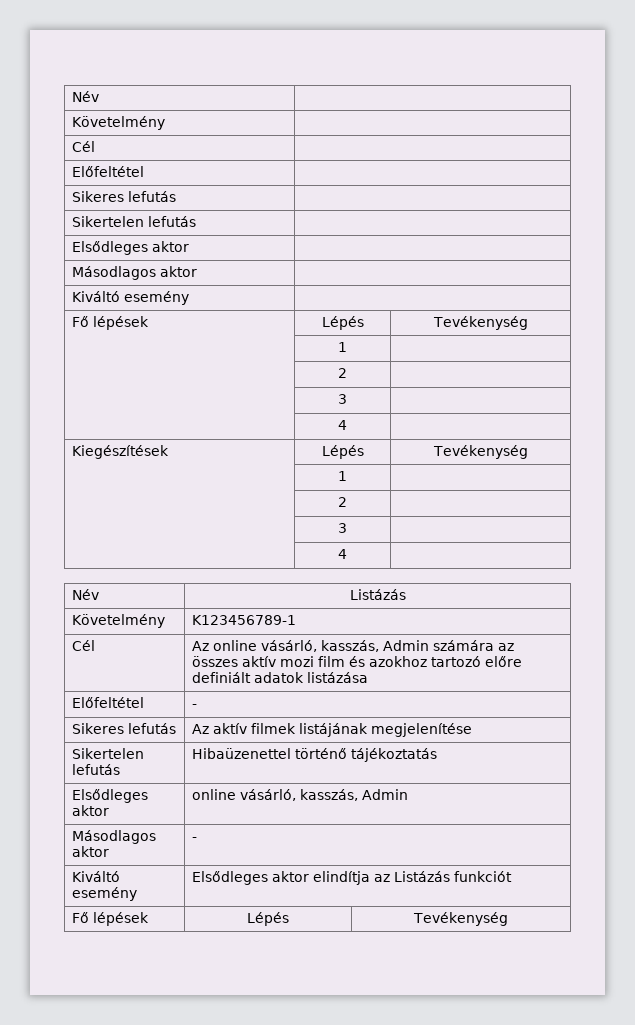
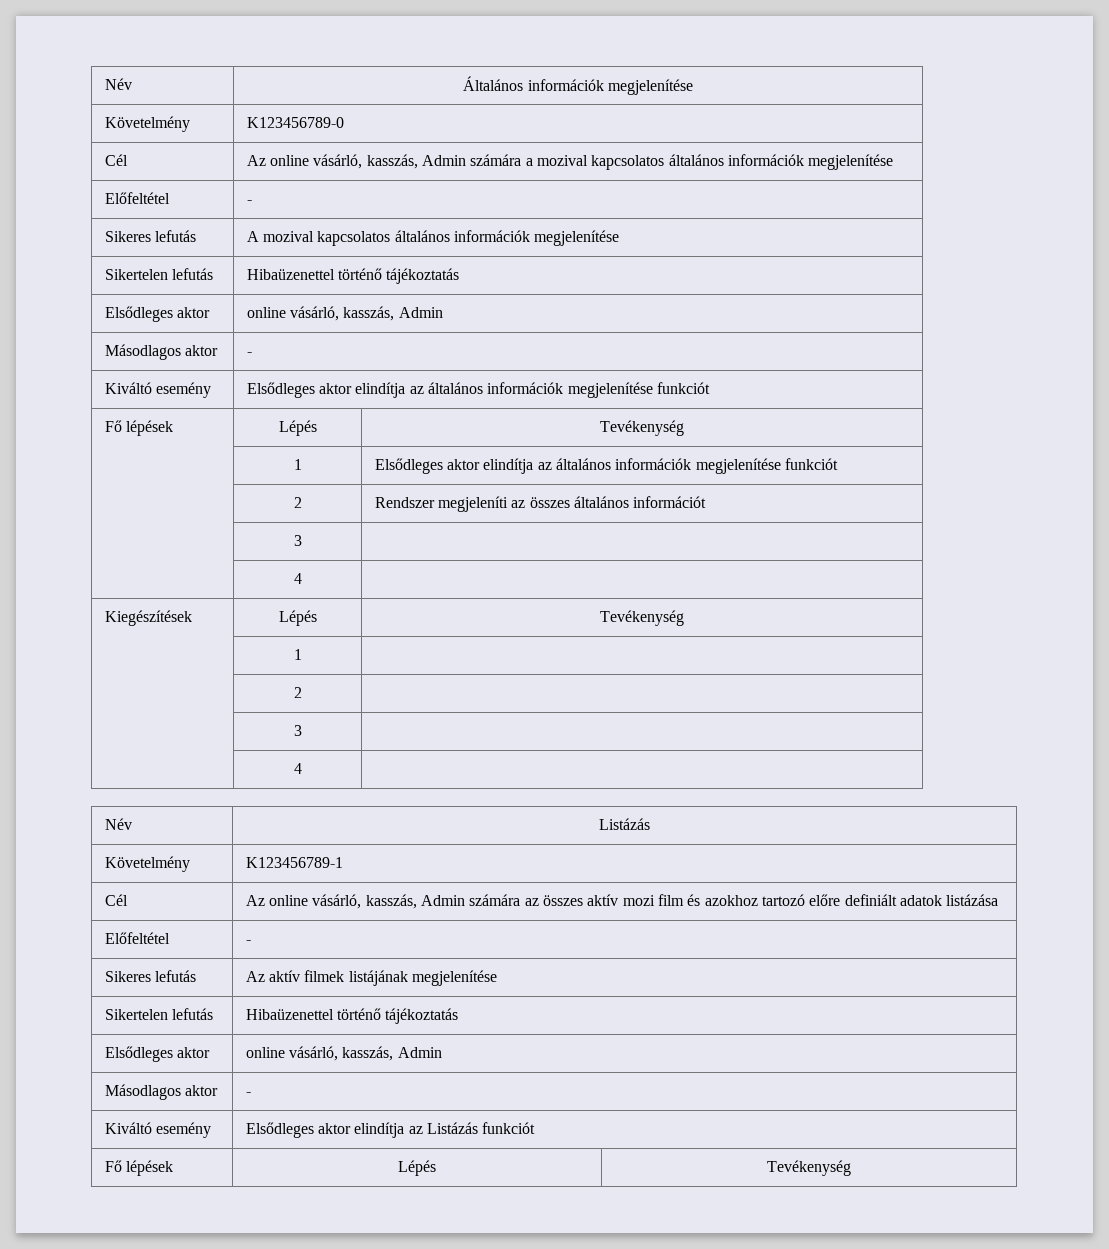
[72,91,100,102] [72,116,166,130] [72,141,96,152] [72,166,145,177] [72,191,177,202] [72,216,197,227] [72,241,190,255] [72,266,198,280] [72,291,190,305] Név | // Követelmény | // Cél | // Előfeltétel | // Sikeres lefutás | // Sikertelen lefutás | // Elsődleges aktor | // Másodlagos aktor | // Kiváltó esemény | -> [104,78,132,90] [463,76,693,95] [104,116,190,132] [246,117,344,128] [104,154,128,166] [246,154,894,170] [104,192,170,204] [246,200,252,204] [104,230,197,242] [246,230,620,246] [104,268,214,280] [246,268,460,284] [104,306,211,322] [246,306,443,321] [104,344,219,360] [246,352,252,356] [104,382,212,398] [246,382,711,398] Név | Általános információk megjelenítése // Követelmény | K123456789-0 // Cél | Az online vásárló, kasszás, Admin számára a mozival kapcsolatos általános információk megjelenítése // Előfeltétel | - // Sikeres lefutás | A mozival kapcsolatos általános információk megjelenítése // Sikertelen lefutás | Hibaüzenettel történő tájékoztatás // Elsődleges aktor | online vásárló, kasszás, Admin // Másodlagos aktor | - // Kiváltó esemény | Elsődleges aktor elindítja az általános információk megjelenítése funkciót
[337,368,347,378] // | 2 | -> [374,458,839,474] [293,497,302,508] [374,496,707,512] Elsődleges aktor elindítja az általános információk megjelenítése funkciót // | 2 | Rendszer megjeleníti az összes általános információt

